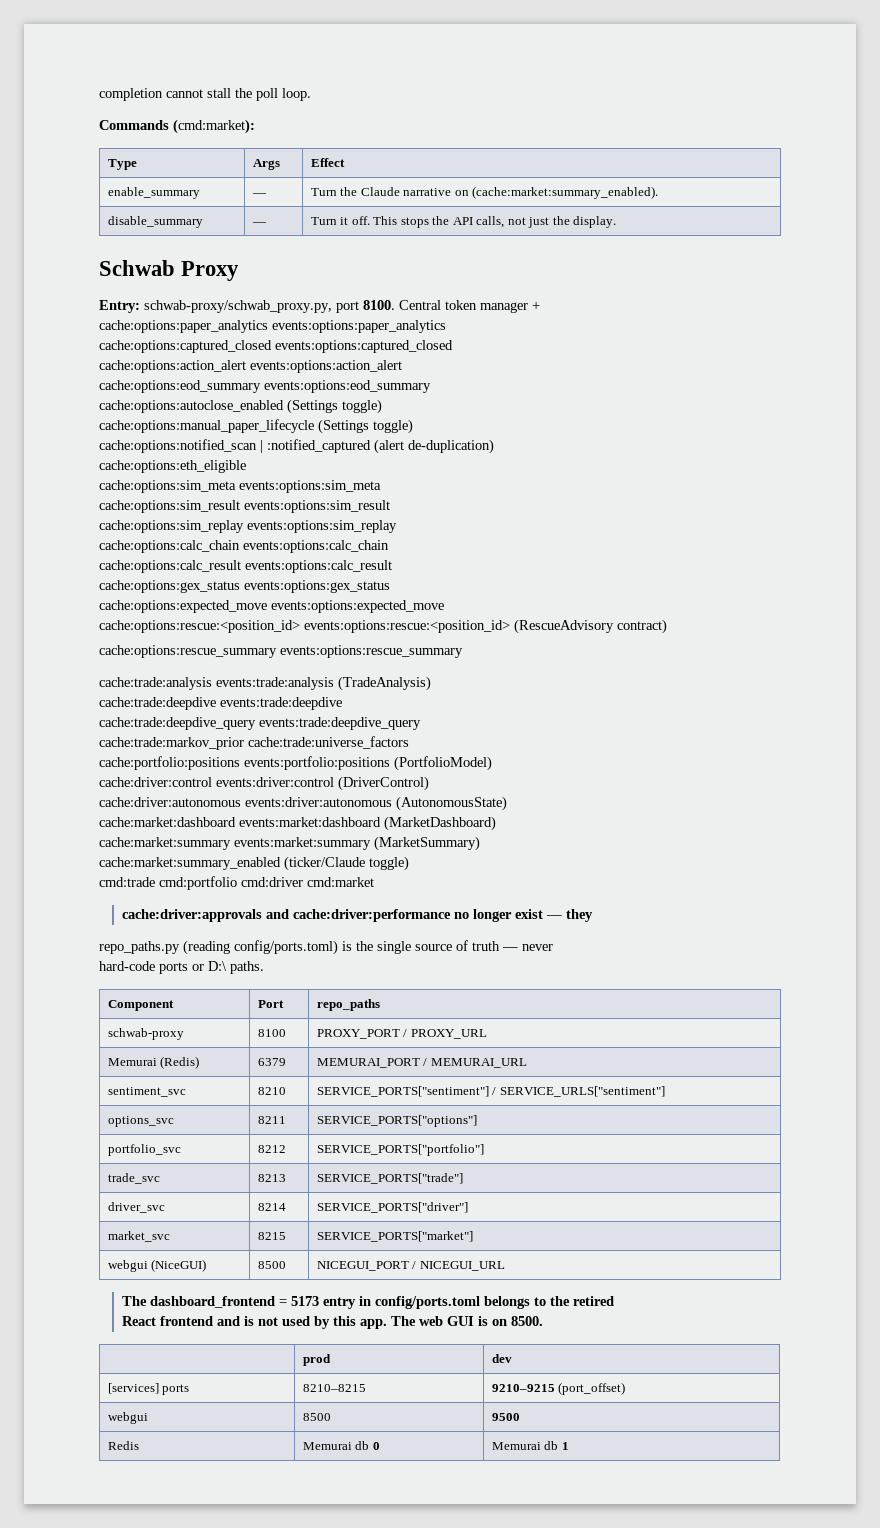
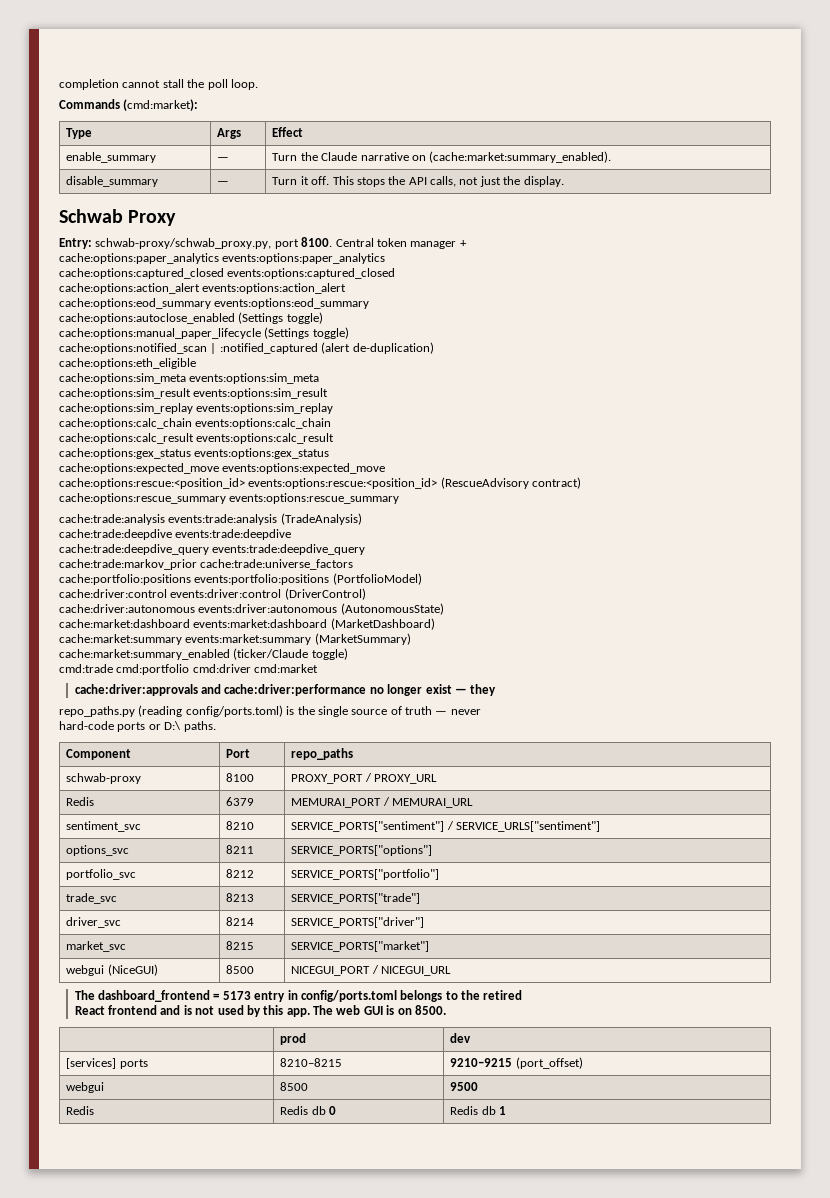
[107,1056,200,1069] Memurai (Redis) -> [66,797,95,806] Redis
[302,1442,352,1450] Memurai -> [280,1106,309,1115] Redis
[491,1442,541,1450] Memurai -> [450,1106,479,1115] Redis

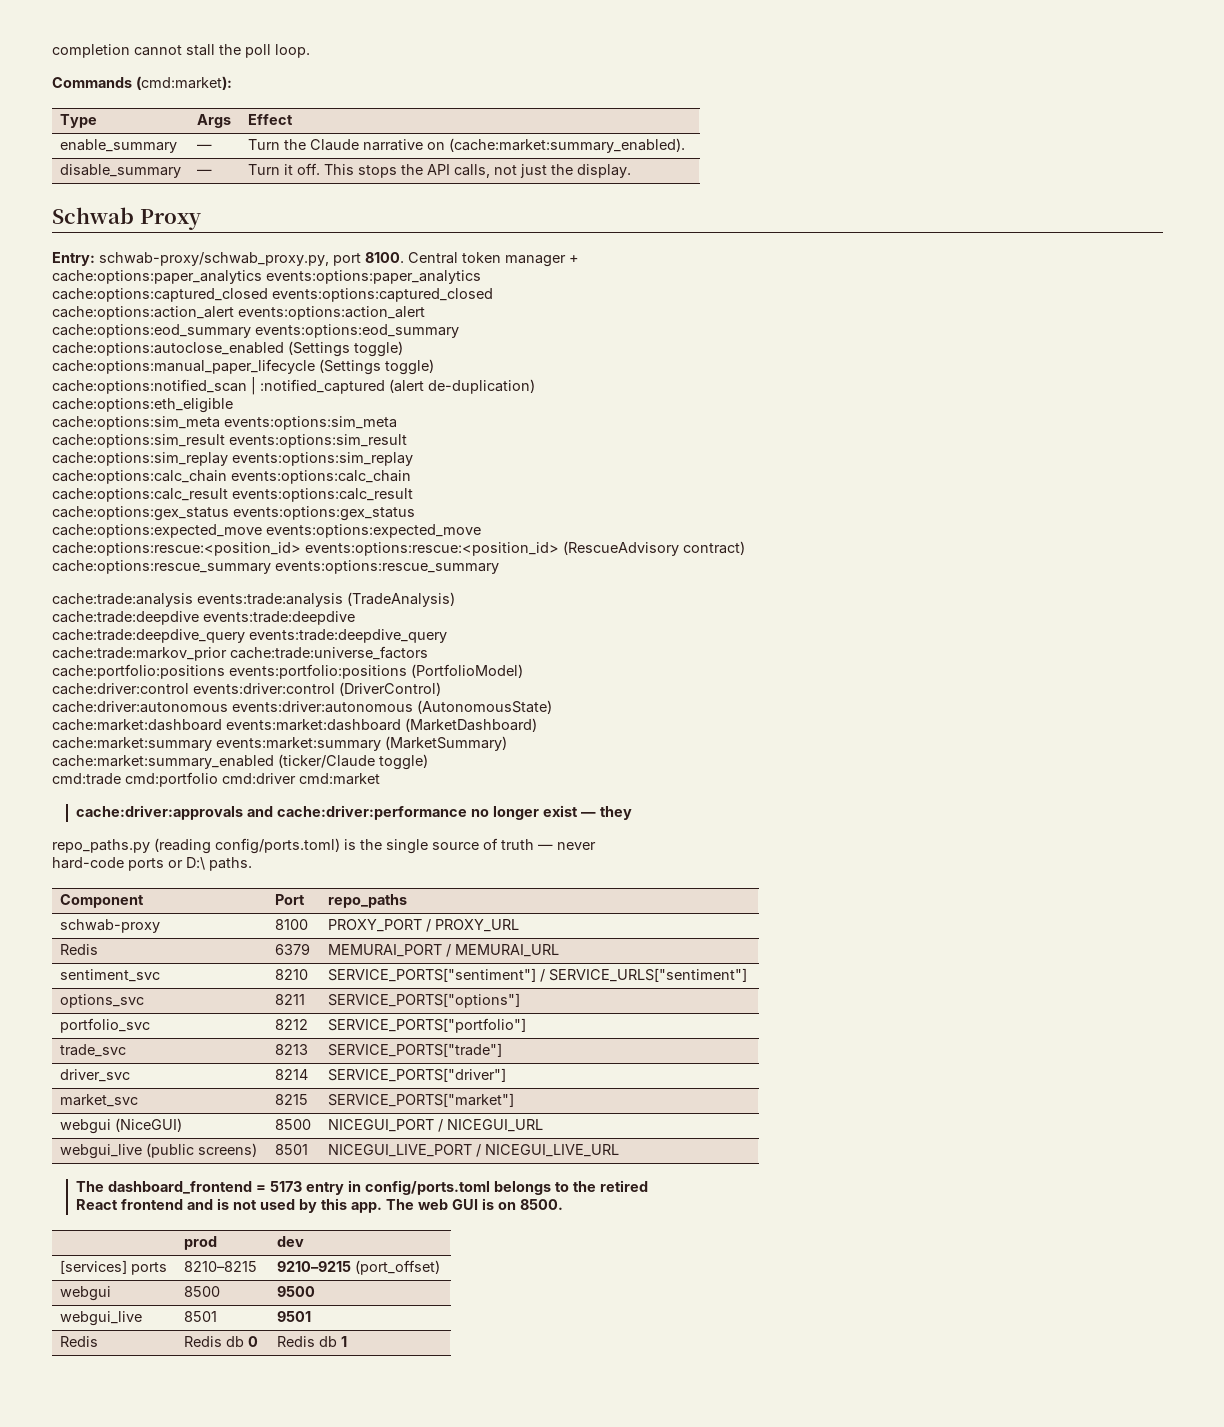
(452, 971) none -> [59,1143,257,1159] [274,1144,308,1155] [327,1144,619,1157] // webgui_live (public screens) | 8501 | NICEGUI_LIVE_PORT / NICEGUI_LIVE_URL
(479, 1086) none -> [59,1311,142,1326] [183,1311,217,1322] [276,1311,311,1322] // webgui_live | 8501 | 9501

